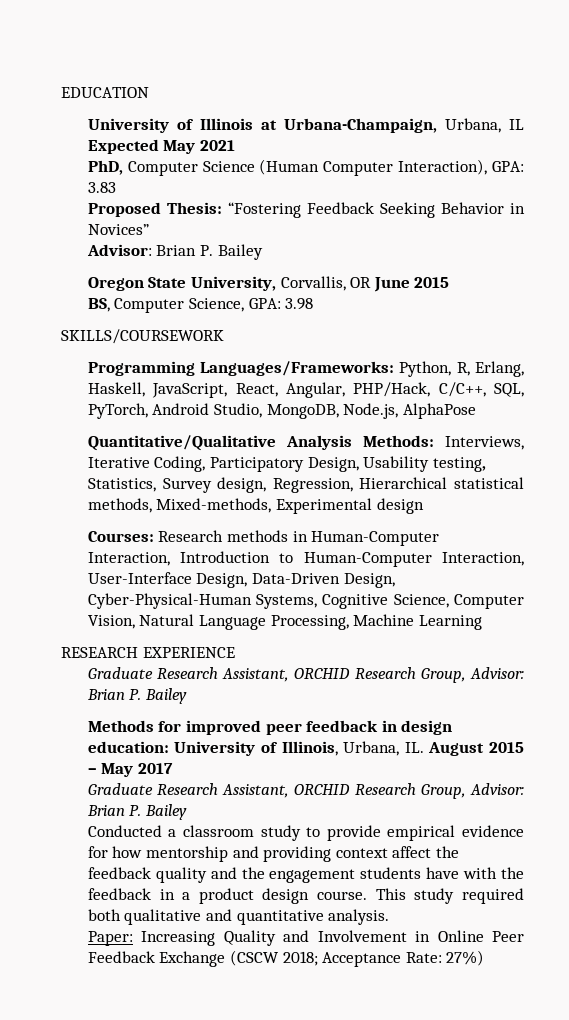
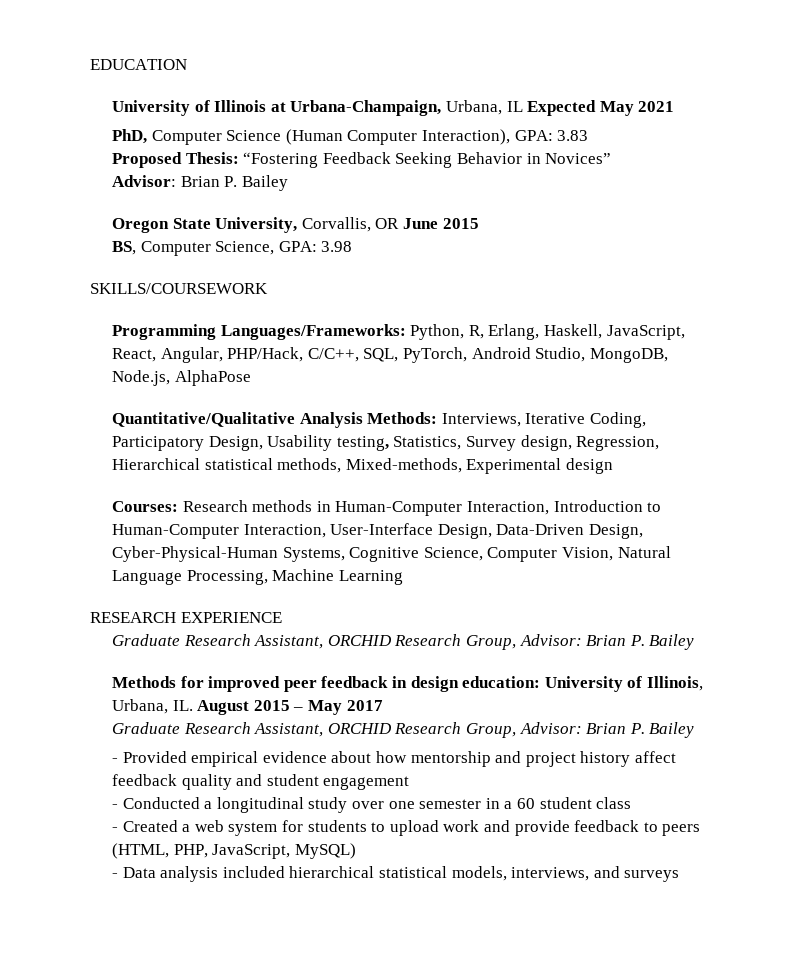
[87,825,381,841] Conducted a classroom study to provide -> [112,751,187,763] - Provided
[87,846,108,858] for -> [331,751,372,763] about
[263,846,460,862] providing context affect the -> [525,751,676,767] project history affect
[241,867,265,879] the -> [266,774,319,786] student
[360,867,524,879] [87,888,524,904] [87,909,390,925] [87,930,524,946] [87,950,485,967] students have with the feedback in a product design course. This study required both qualitative and quantitative analysis. // Paper: Increasing Quality and Involvement in Online Peer Feedback Exchange (CSCW 2018; Acceptance Rate: 27%) -> [112,797,632,813] [112,820,701,836] [112,843,356,859] [112,866,680,882] // - Conducted a longitudinal study over one semester in a 60 student class // - Created a web system for students to upload work and provide feedback to peers (HTML, PHP, JavaScript, MySQL) // - Data analysis included hierarchical statistical models, interviews, and surveys

